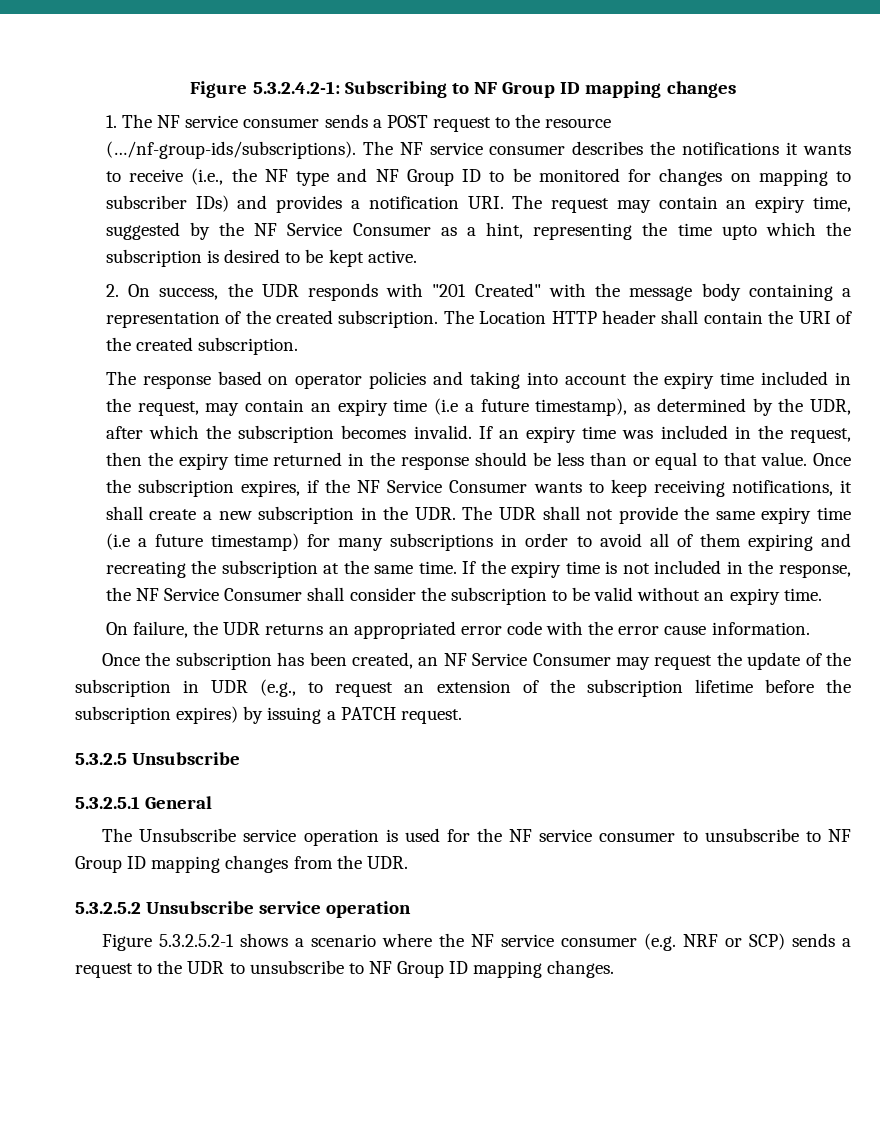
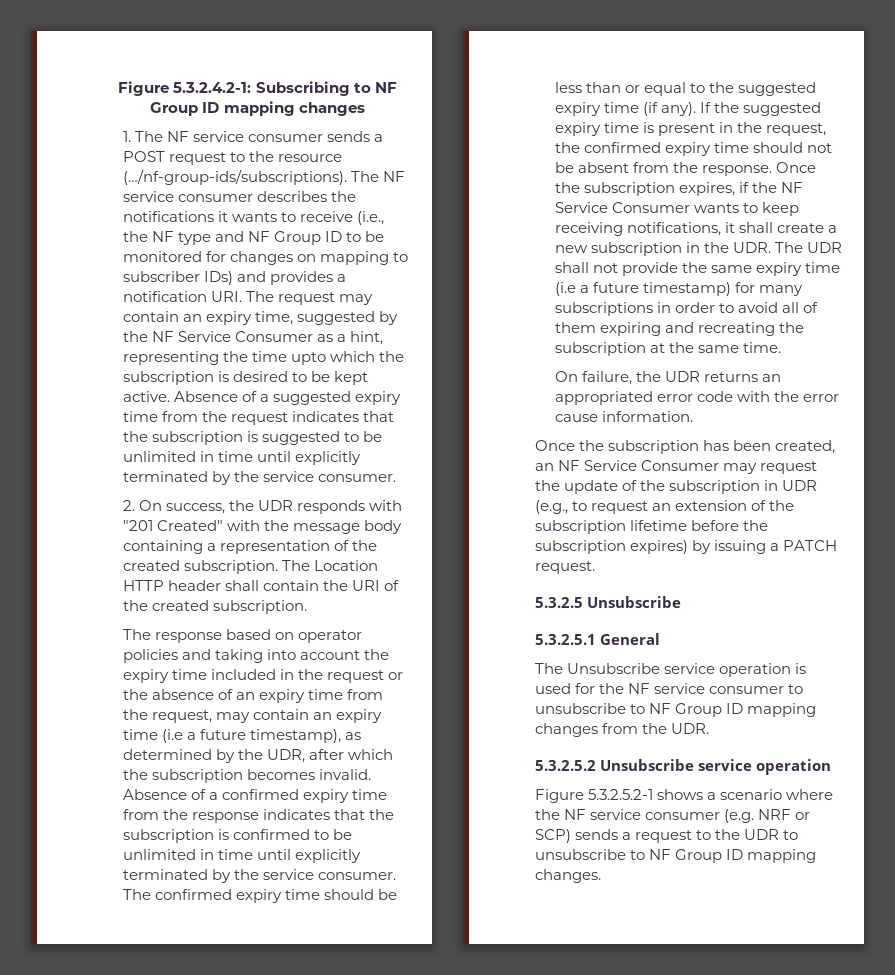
(417, 256) none -> [173,391,402,405] [122,411,395,425] [122,431,383,445] [122,451,362,465] [122,471,397,485] Absence of a suggested expiry time from the request indicates that the subscription is suggested to be unlimited in time until explicitly terminated by the service consumer.
(131, 405) none -> [327,670,404,683] [122,689,384,703] [122,709,148,720] request or the absence of an expiry time from the
[478,425,851,443] [105,452,470,470] If an expiry time was included in the request, then the expiry time returned in the response -> [122,789,388,803] [122,809,395,823] [122,829,353,843] [122,849,362,863] [122,869,397,883] [122,889,321,903] Absence of a confirmed expiry time from the response indicates that the subscription is confirmed to be unlimited in time until explicitly terminated by the service consumer. The confirmed expiry time
[724,452,808,466] that value. -> [709,82,817,96] [554,102,822,116] [554,122,827,136] [554,142,833,156] [554,162,773,176] the suggested expiry time (if any). If the suggested expiry time is present in the request, the confirmed expiry time should not be absent from the response.
[462,560,851,578] [105,587,822,605] If the expiry time is not included in the response, the NF Service Consumer shall consider the subscription to be valid without an expiry time. -> (782, 347) none

